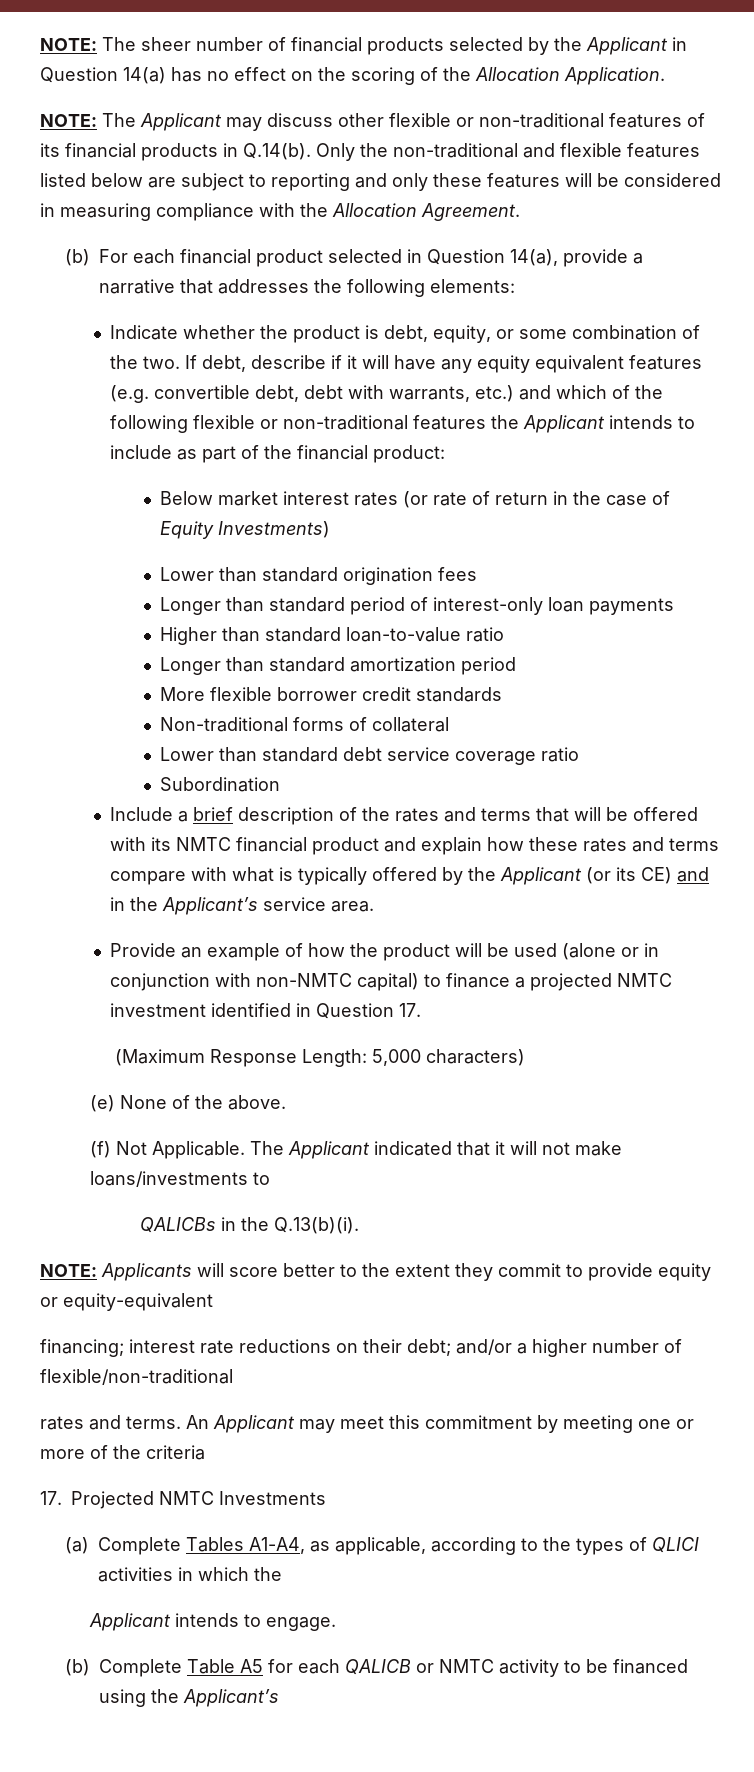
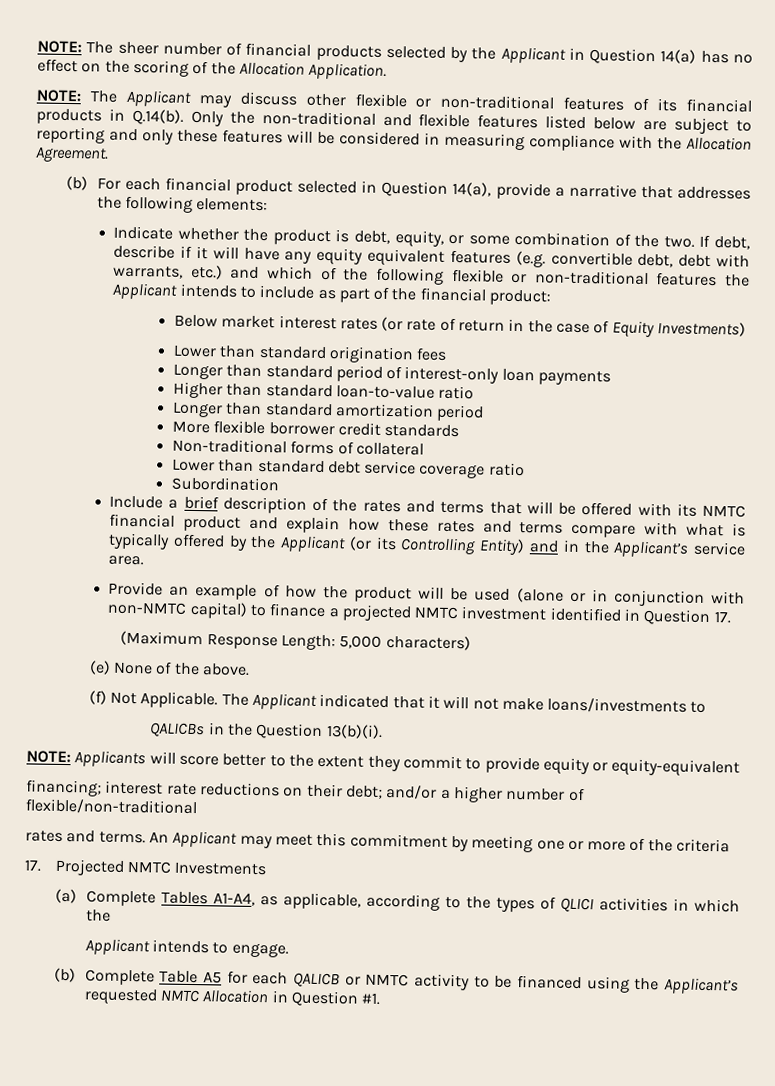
[640,867,672,884] CE) -> [400,537,526,556] Controlling Entity)
[274,1217,360,1234] Q.13(b)(i). -> [255,722,383,740] Question 13(b)(i).
(280, 1698) none -> [83,988,382,1007] requested NMTC Allocation in Question #1.

